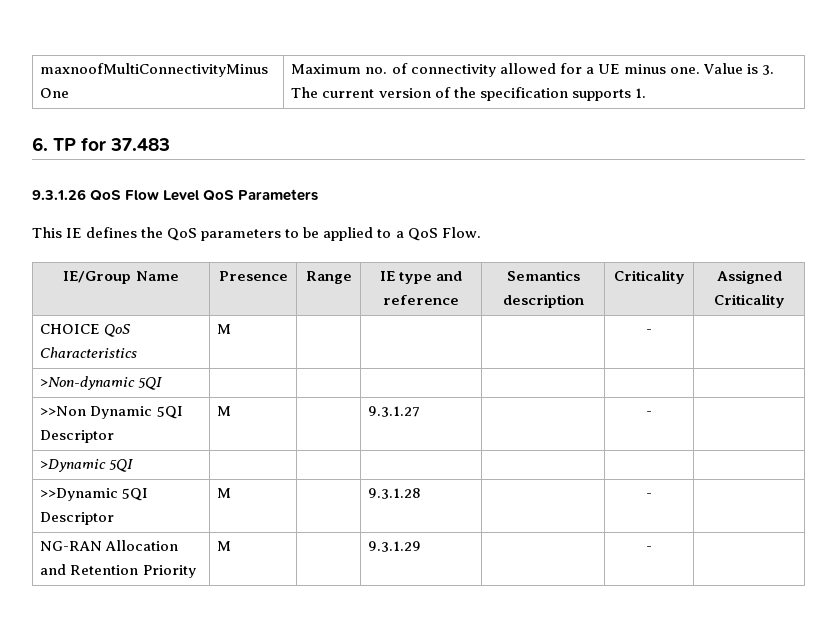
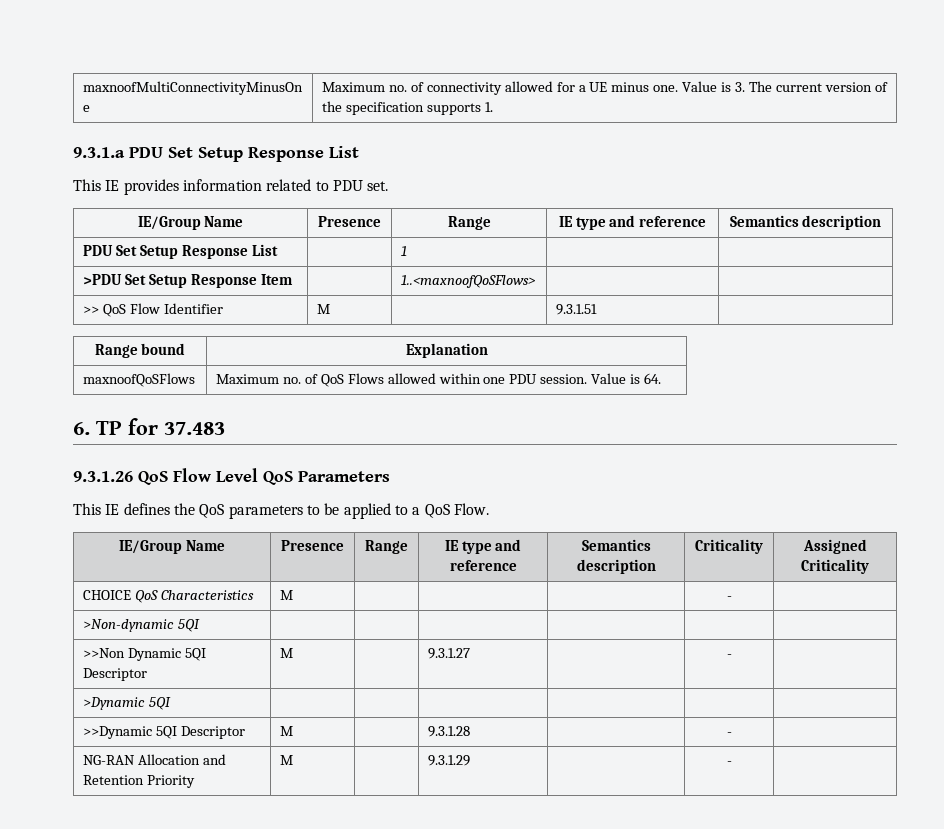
(646, 93) none -> [73,146,359,162] [73,179,389,195] [137,216,244,230] [318,216,381,227] [447,216,491,230] [558,215,707,230] [729,215,882,230] [83,244,278,259] [401,246,408,256] [83,274,293,288] [401,275,536,288] [83,303,223,317] [317,304,331,314] [556,304,598,315] [94,343,186,358] [405,343,488,358] [83,373,196,387] [216,373,662,387] // 9.3.1.a PDU Set Setup Response List // This IE provides information related to PDU set. // IE/Group Name | Presence | Range | IE type and reference | Semantics description // PDU Set Setup Response List | | 1 | | // >PDU Set Setup Response Item | | 1..<maxnoofQoSFlows> | | // >> QoS Flow Identifier | M | | 9.3.1.51 | // Range bound | Explanation // maxnoofQoSFlows | Maximum no. of QoS Flows allowed within one PDU session. Value is 64.

